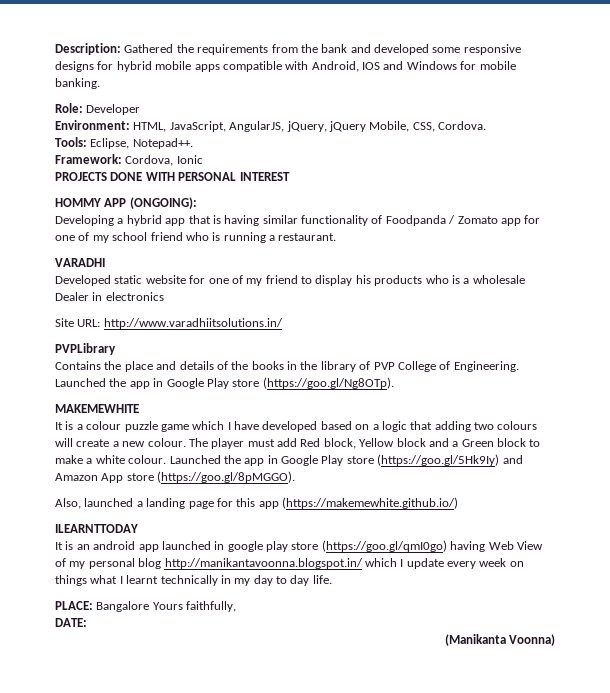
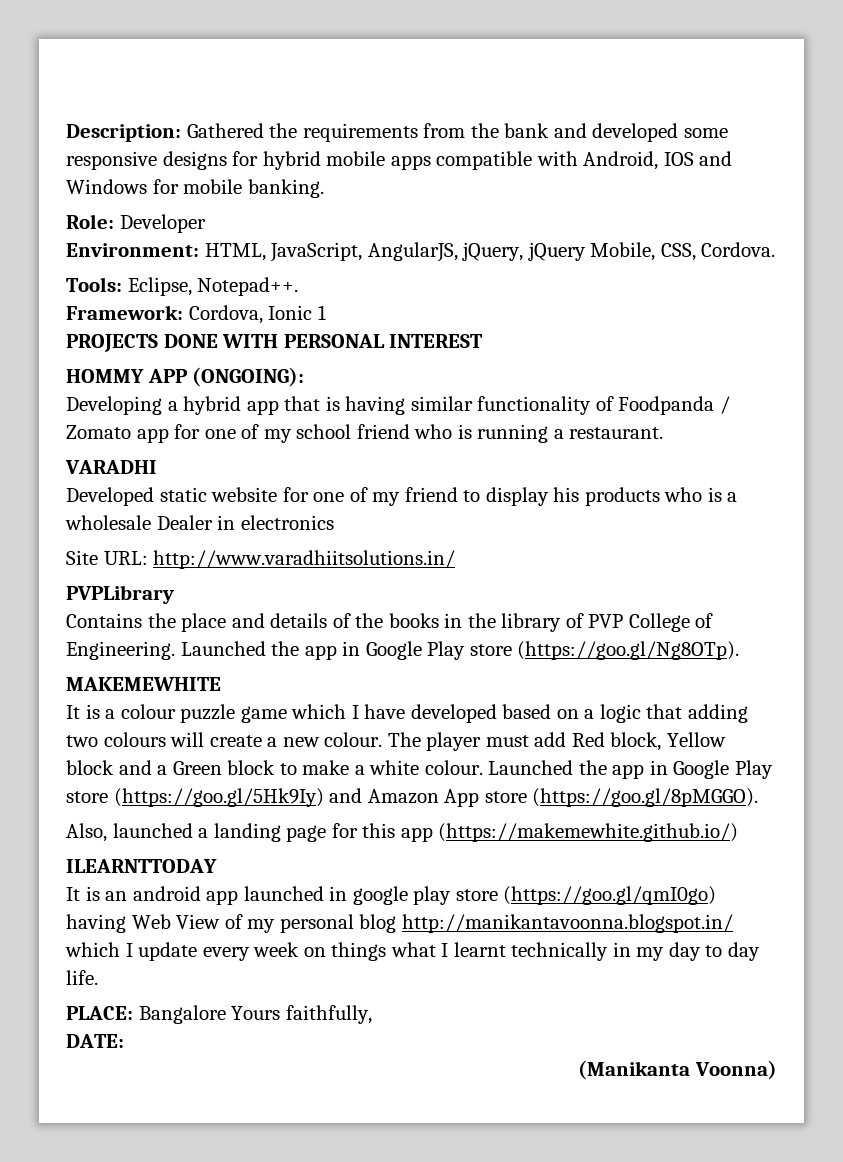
(203, 159) none -> [317,305,326,320] 1

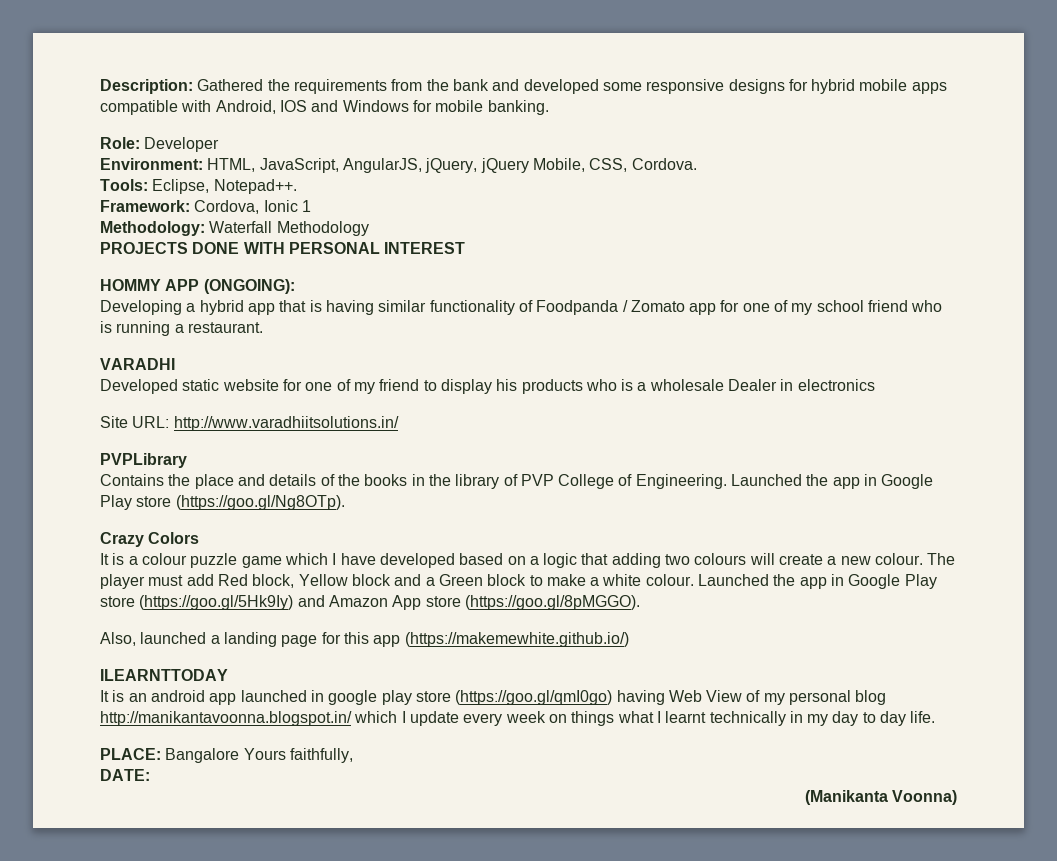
(326, 312) none -> [100,221,369,236] // Methodology: Waterfall Methodology
[66,677,221,691] MAKEMEWHITE -> [100,532,200,547] Crazy Colors

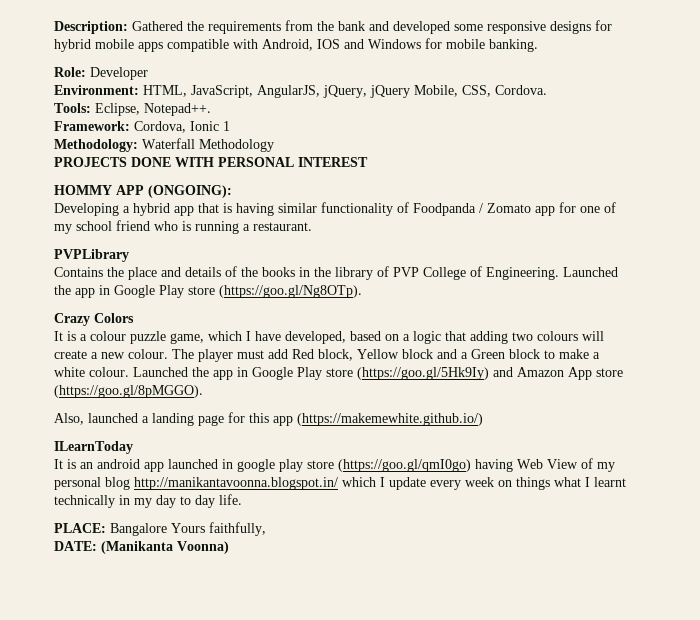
[100,358,175,370] [100,379,875,394] [100,416,399,431] // VARADHI // Developed static website for one of my friend to display his products who is a wholesale Dealer in electronics // Site URL: http://www.varadhiitsolutions.in/ -> (312, 226) none
[241,556,282,568] game -> [170,333,204,344] game,
[379,553,455,568] developed -> [285,331,346,344] developed,
[100,669,228,681] ILEARNTTODAY -> [54,441,133,454] ILearnToday
(150, 775) // -> (97, 546) none

